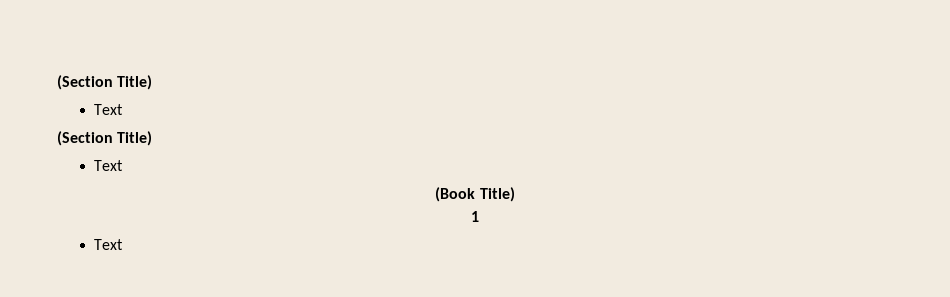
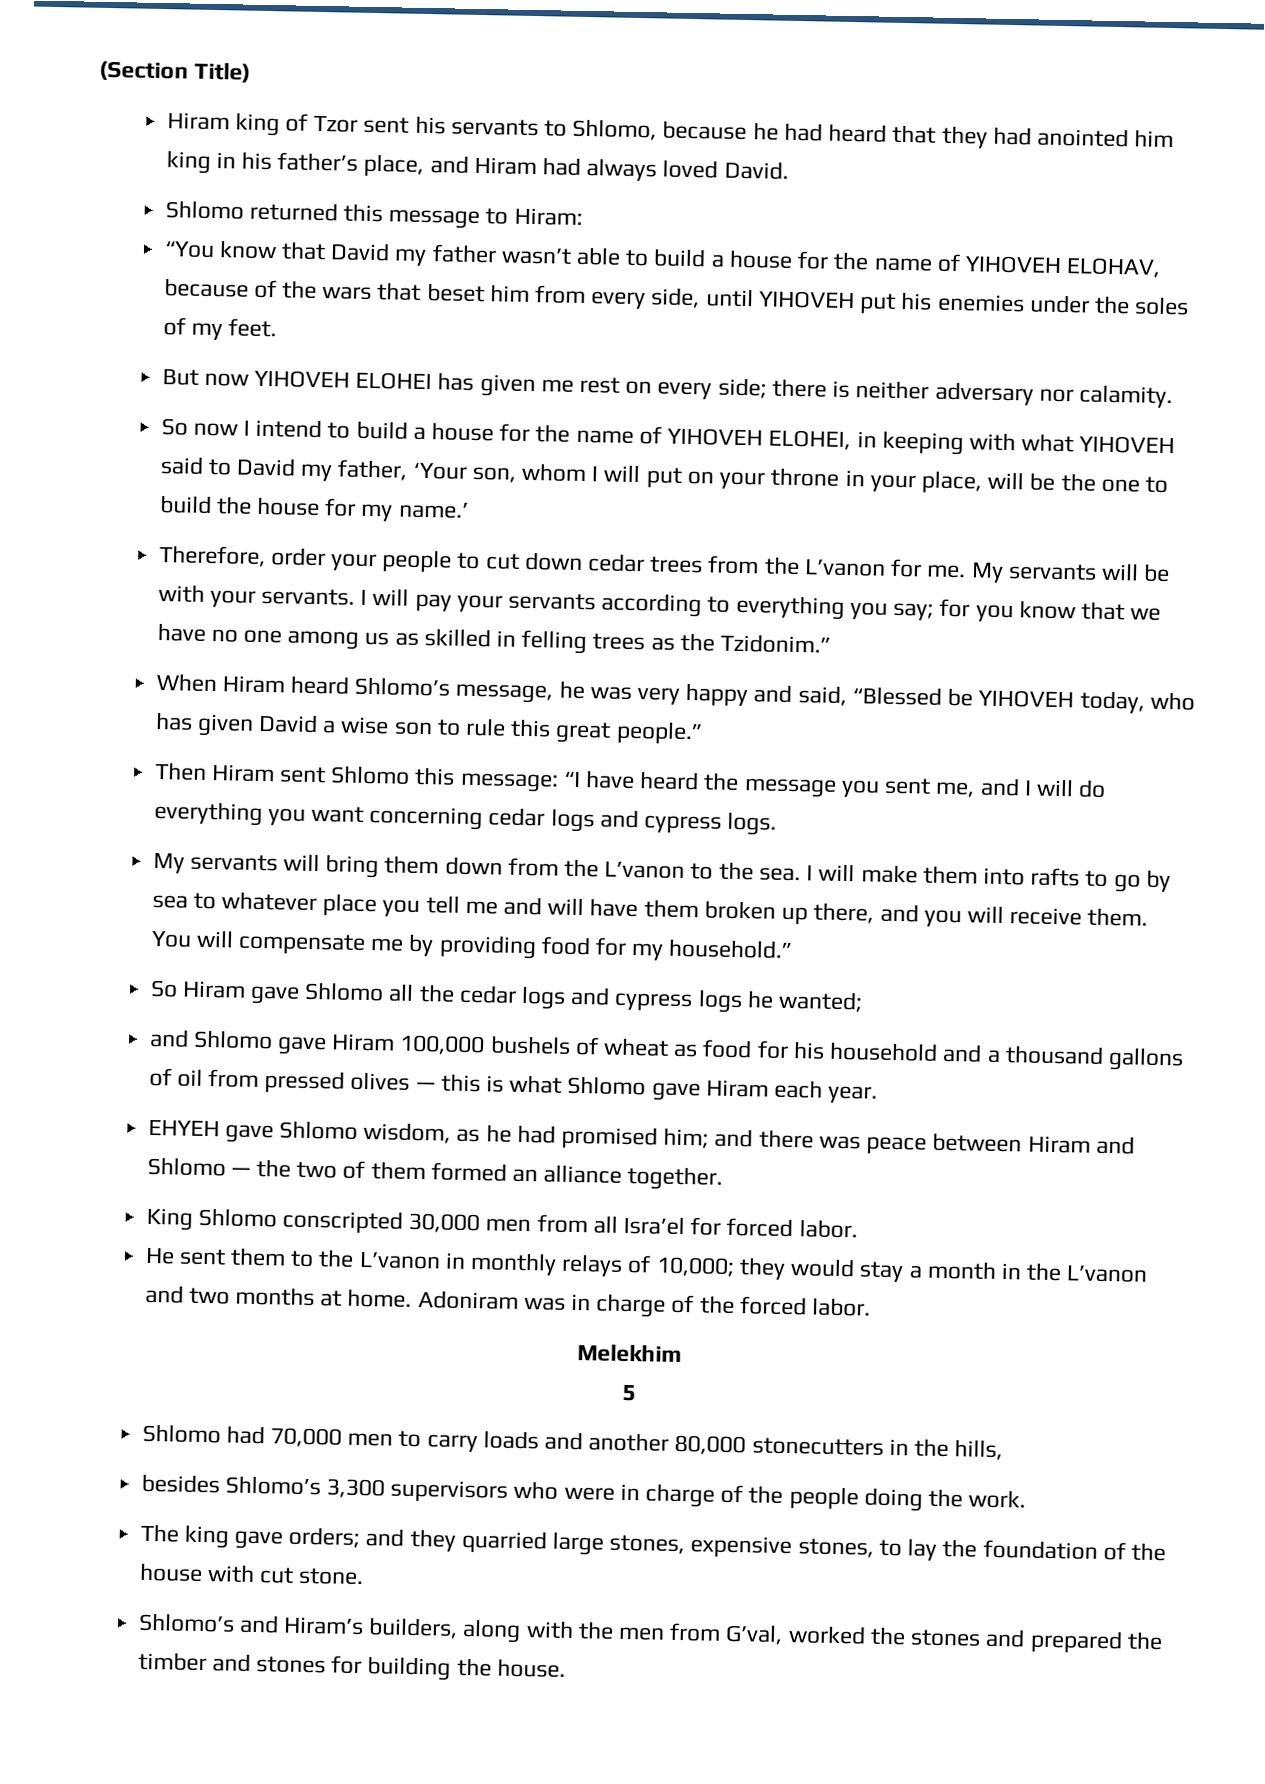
[57,75,153,90] [94,104,124,115] [57,131,153,146] [94,160,124,171] [435,187,515,202] [471,211,479,222] [94,239,124,250] (Section Title) // Text // (Section Title) // Text // (Book Title) // 1 // Text -> [99,60,252,83] [166,112,1175,149] [165,150,789,182] [164,200,583,230] [163,240,1162,278] [163,278,1190,316] [162,317,278,341] [161,369,1173,409] [160,418,1176,456] [159,456,1169,494] [159,495,469,522] [158,545,1171,583] [157,583,1162,623] [156,622,832,655] [155,672,1195,714] [154,711,703,745] [154,761,1107,798] [153,800,778,836] [152,852,1171,893] [151,891,1149,928] [150,929,794,961] [149,979,864,1014] [148,1028,1184,1072] [148,1067,879,1104] [147,1119,1135,1155] [146,1156,724,1191] [145,1207,858,1239] [144,1247,1149,1283] [144,1284,872,1318] [577,1343,682,1364] [621,1384,636,1402] [141,1423,1004,1461] [140,1473,1027,1512] [139,1523,1166,1562] [138,1562,365,1586] [137,1612,1163,1654] [137,1651,566,1681] (Section Title) // Hiram king of Tzor sent his servants to Shlomo, because he had heard that they had anointed him king in his father’s place, and Hiram had always loved David. // Shlomo returned this message to Hiram: // “You know that David my father wasn’t able to build a house for the name of YIHOVEH ELOHAV, because of the wars that beset him from every side, until YIHOVEH put his enemies under the soles of my feet. // But now YIHOVEH ELOHEI has given me rest on every side; there is neither adversary nor calamity. // So now I intend to build a house for the name of YIHOVEH ELOHEI, in keeping with what YIHOVEH said to David my father, ‘Your son, whom I will put on your throne in your place, will be the one to build the house for my name.’ // Therefore, order your people to cut down cedar trees from the L’vanon for me. My servants will be with your servants. I will pay your servants according to everything you say; for you know that we have no one among us as skilled in felling trees as the Tzidonim.” // When Hiram heard Shlomo’s message, he was very happy and said, “Blessed be YIHOVEH today, who has given David a wise son to rule this great people.” // Then Hiram sent Shlomo this message: “I have heard the message you sent me, and I will do everything you want concerning cedar logs and cypress logs. // My servants will bring them down from the L’vanon to the sea. I will make them into rafts to go by sea to whatever place you tell me and will have them broken up there, and you will receive them. You will compensate me by providing food for my household.” // So Hiram gave Shlomo all the cedar logs and cypress logs he wanted; // and Shlomo gave Hiram 100,000 bushels of wheat as food for his household and a thousand gallons of oil from pressed olives — this is what Shlomo gave Hiram each year. // EHYEH gave Shlomo wisdom, as he had promised him; and there was peace between Hiram and Shlomo — the two of them formed an alliance together. // King Shlomo conscripted 30,000 men from all Isra’el for forced labor. // He sent them to the L’vanon in monthly relays of 10,000; they would stay a month in the L’vanon and two months at home. Adoniram was in charge of the forced labor. // Melekhim // 5 // Shlomo had 70,000 men to carry loads and another 80,000 stonecutters in the hills, // besides Shlomo’s 3,300 supervisors who were in charge of the people doing the work. // The king gave orders; and they quarried large stones, expensive stones, to lay the foundation of the house with cut stone. // Shlomo’s and Hiram’s builders, along with the men from G’val, worked the stones and prepared the timber and stones for building the house.

